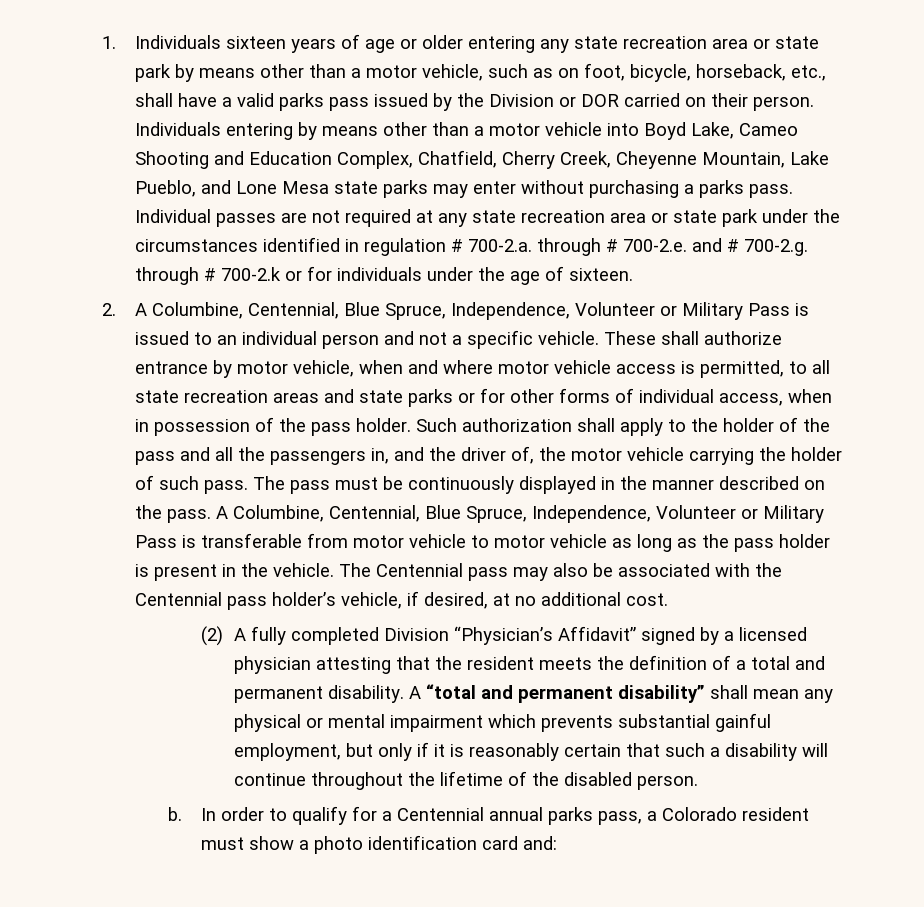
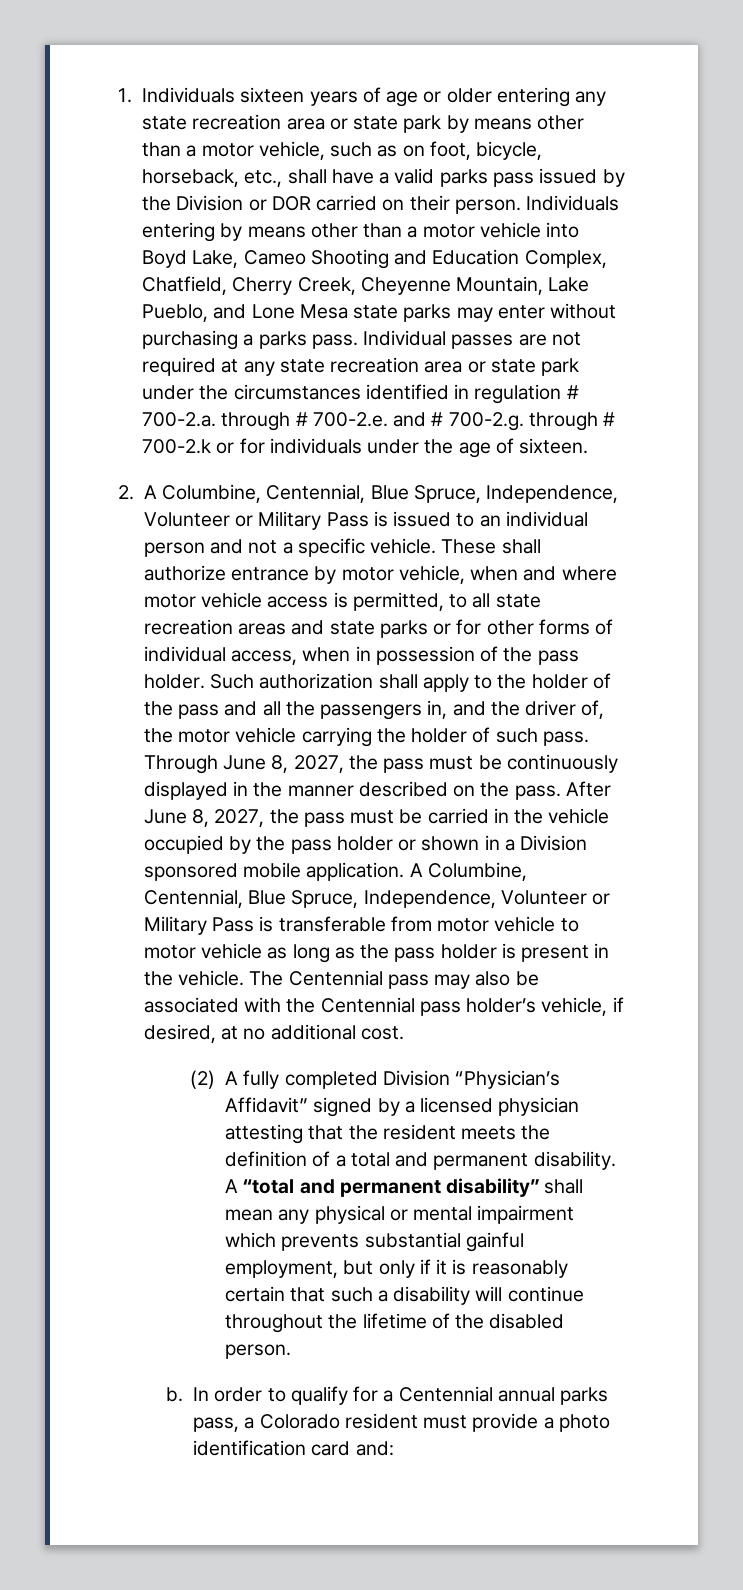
[253,476,286,490] The -> [143,755,378,774] Through June 8, 2027, the
(212, 516) none -> [565,781,611,797] [143,808,610,827] [143,835,588,854] [143,862,405,881] After June 8, 2027, the pass must be carried in the vehicle occupied by the pass holder or shown in a Division sponsored mobile application.
[249,836,295,850] show -> [472,1413,539,1432] provide

